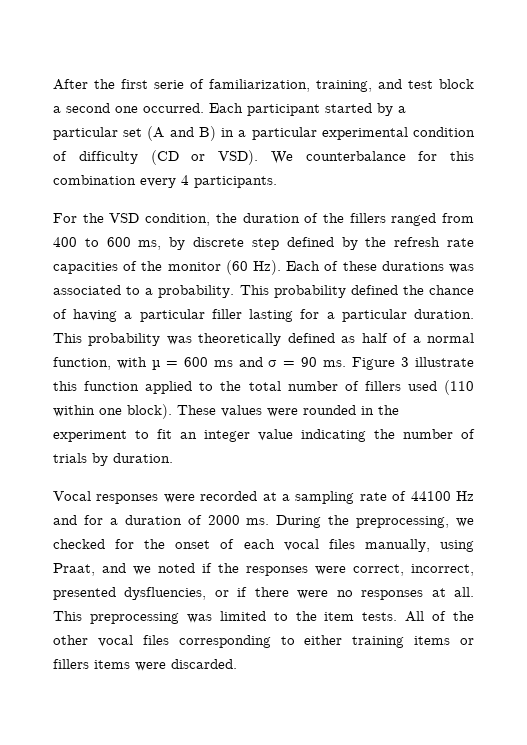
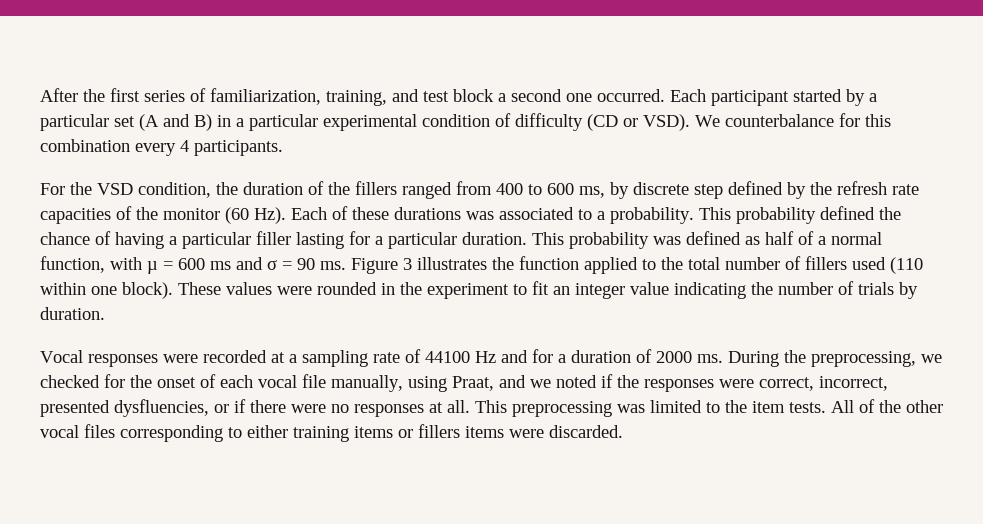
[154,80,184,89] serie -> [144,90,185,102] series
[198,333,282,346] theoretically -> (681, 240) none
[415,357,474,367] [53,381,77,391] illustrate this -> [417,257,514,270] illustrates the
[328,539,355,549] files -> [302,374,326,388] file

